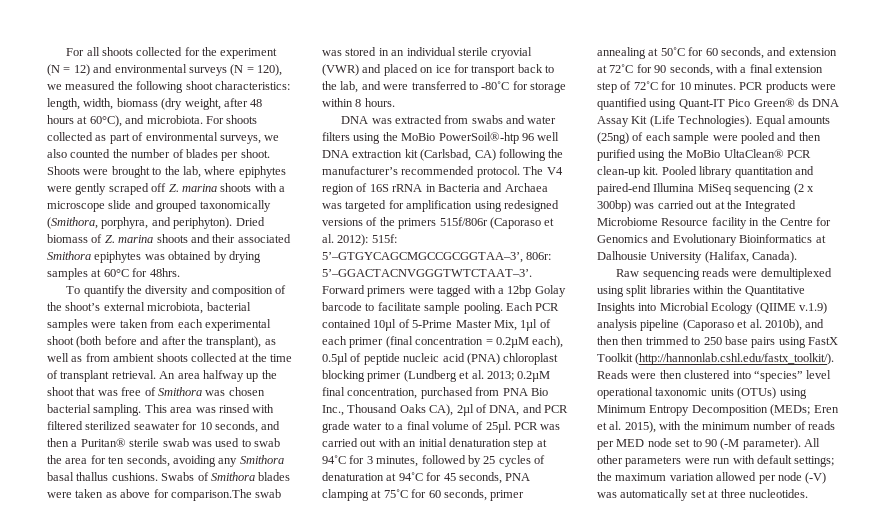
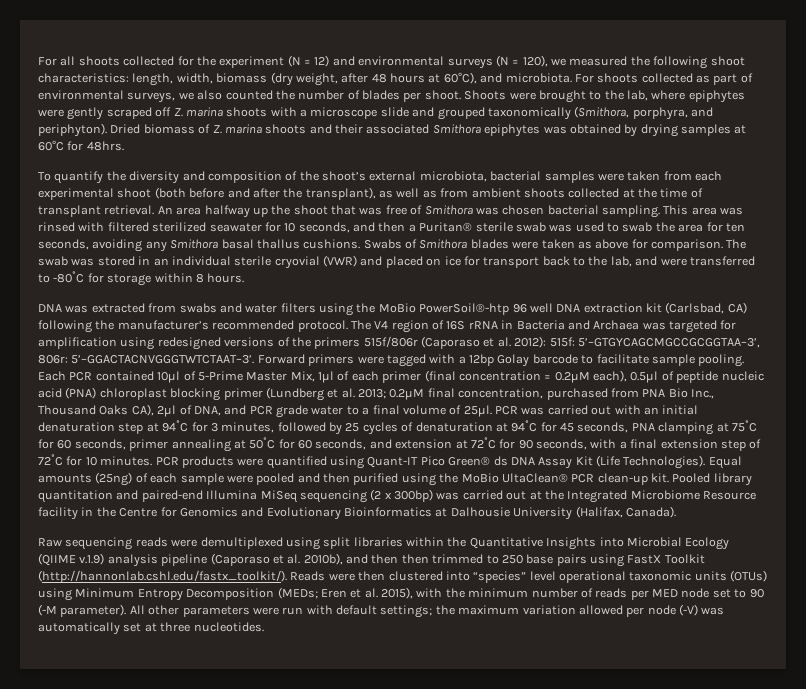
[170,489,252,501] comparison.The -> [651,239,747,251] comparison. The

